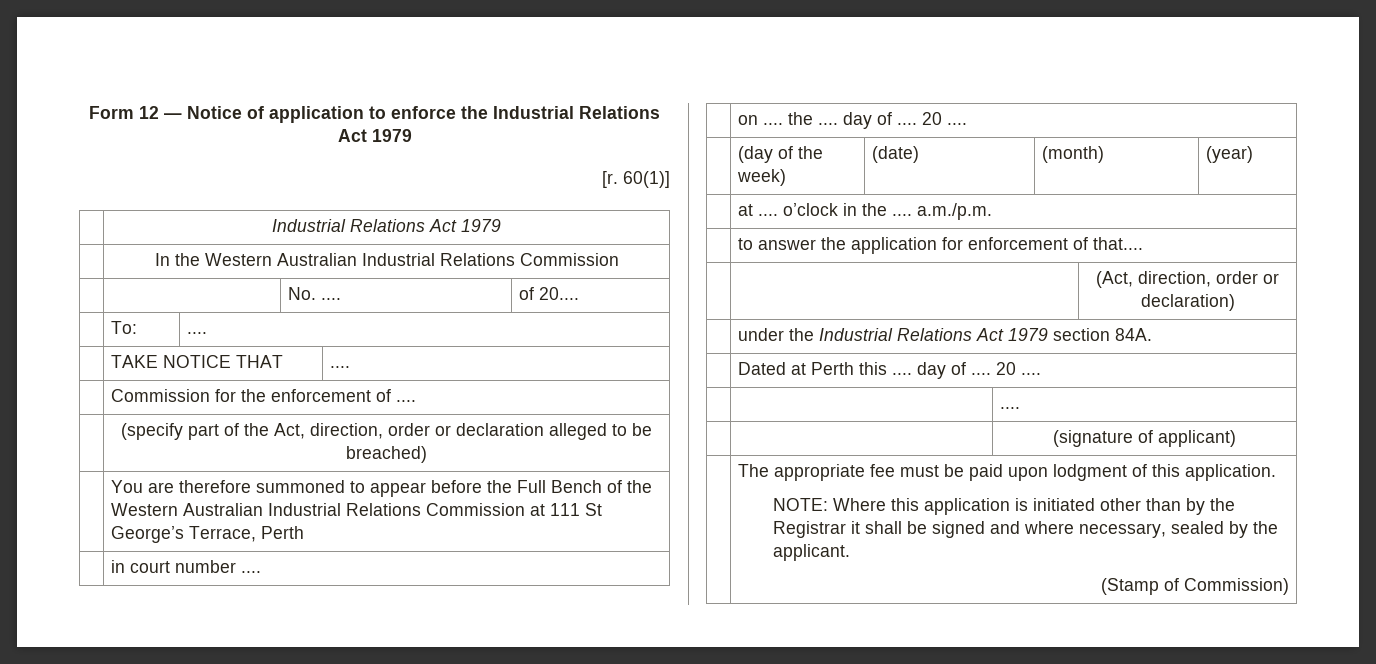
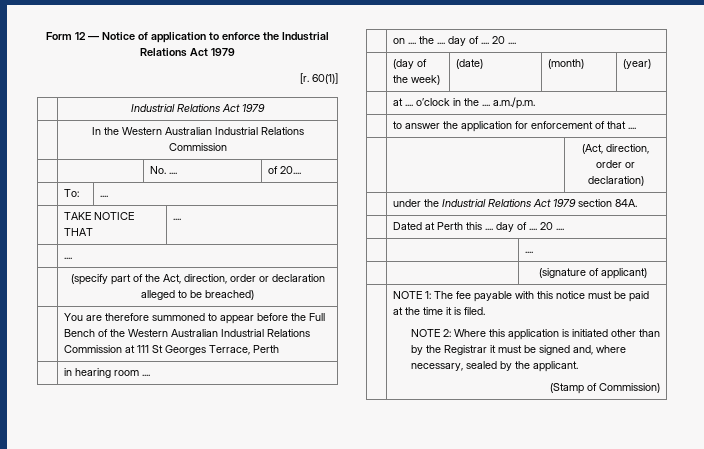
[111,389,392,402] Commission for the enforcement of -> (182, 219) none
[111,526,185,543] George’s -> [165,345,207,355] Georges
[130,560,237,573] court number -> [75,368,140,378] hearing room
[1093,237,1144,250] that.... -> [607,121,637,129] that ....
[738,464,1277,481] [773,498,829,511] The appropriate fee must be paid upon lodgment of this application. // NOTE: -> [393,291,650,302] [393,307,486,315] [410,329,451,337] NOTE 1: The fee payable with this notice must be paid at the time it is filed. // NOTE 2:
[865,521,903,534] shall -> [497,345,522,353] must
[990,521,1021,534] and -> [572,345,593,355] and,

